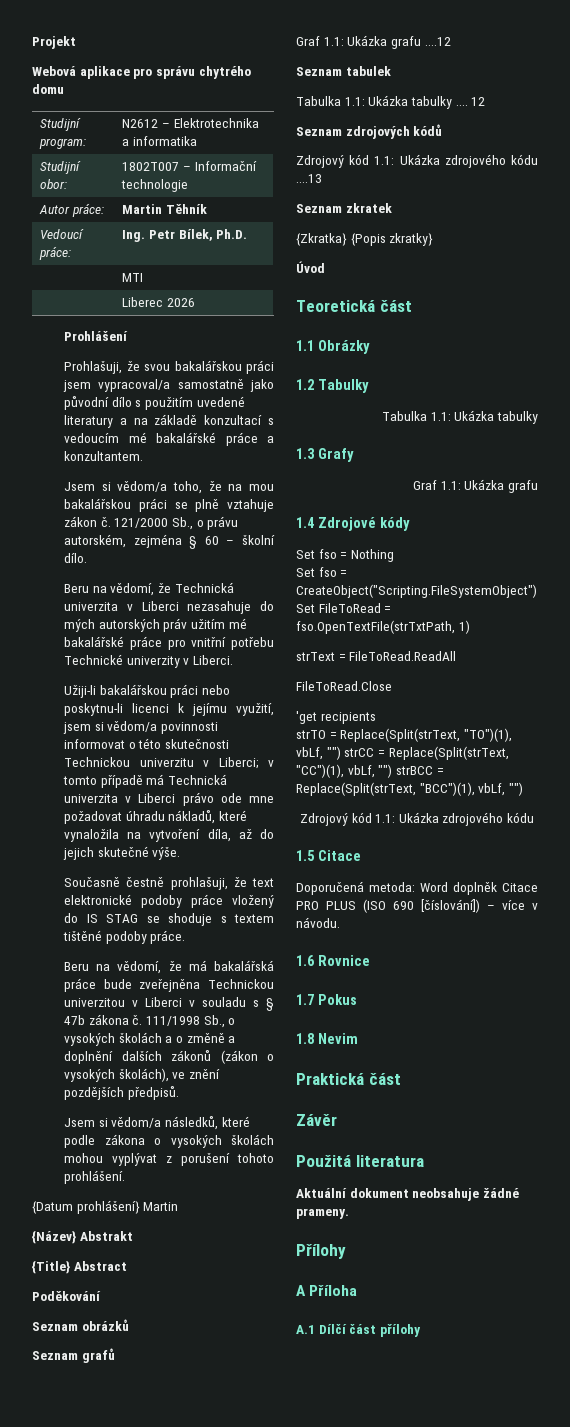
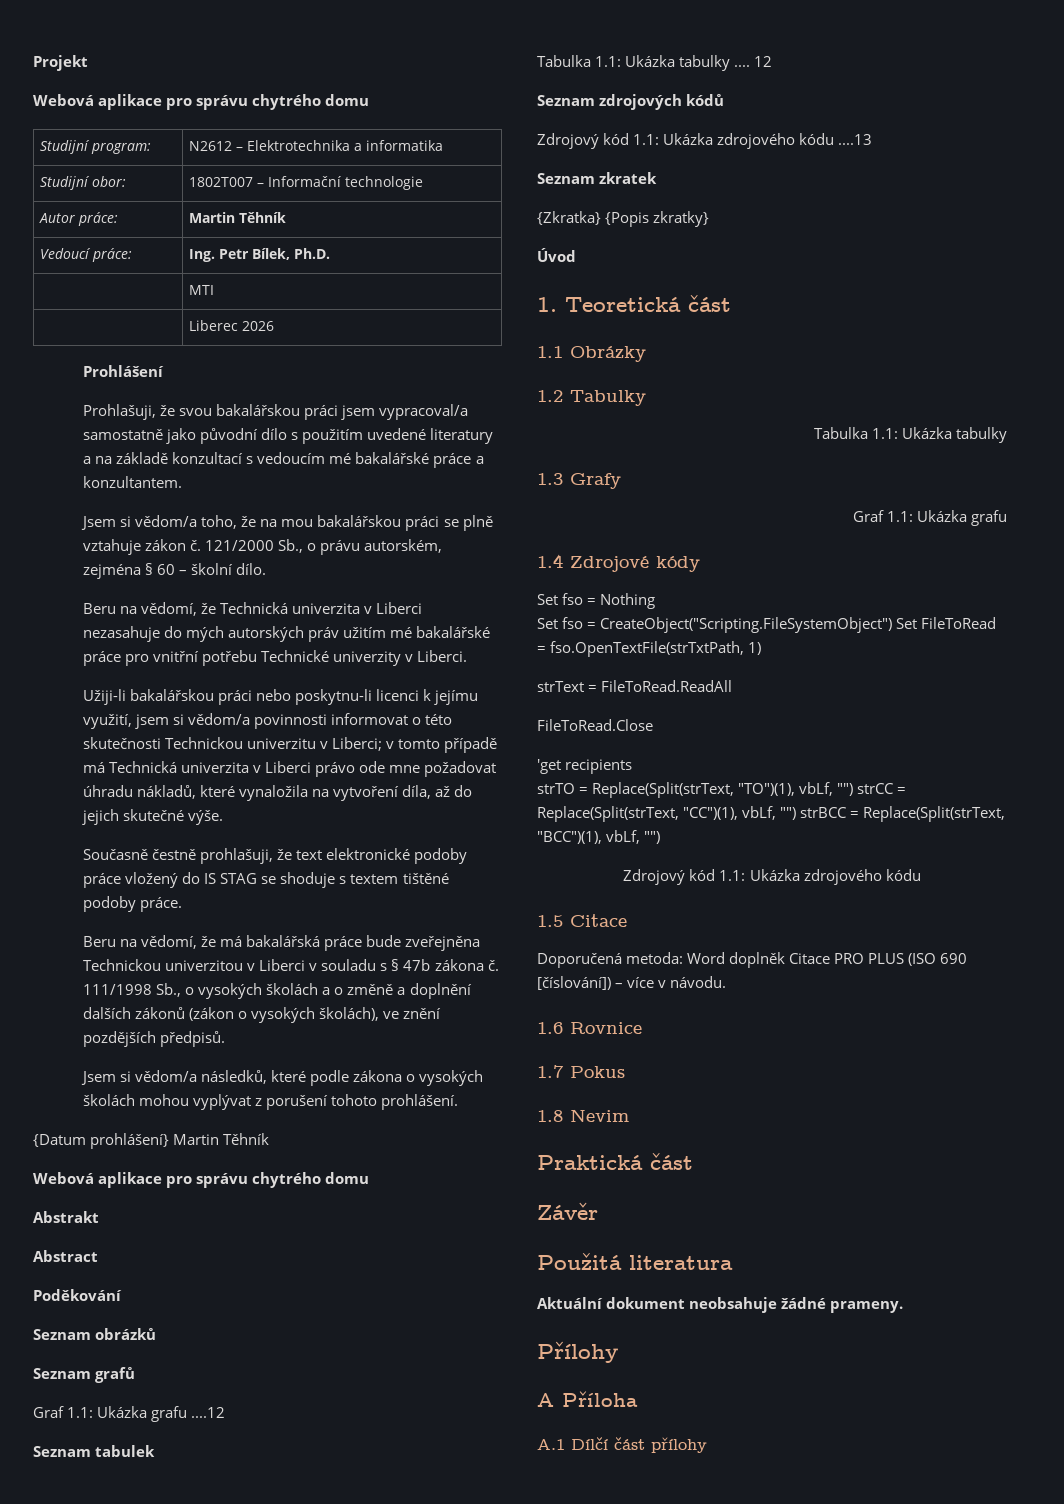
[32,1230,76,1244] // {Název} -> [223,1133,270,1145] [33,1172,370,1188] Těhník // Webová aplikace pro správu chytrého domu //
[32,1260,70,1274] {Title} -> (99, 1217) none
(325, 267) none -> [537,297,557,312] 1.

